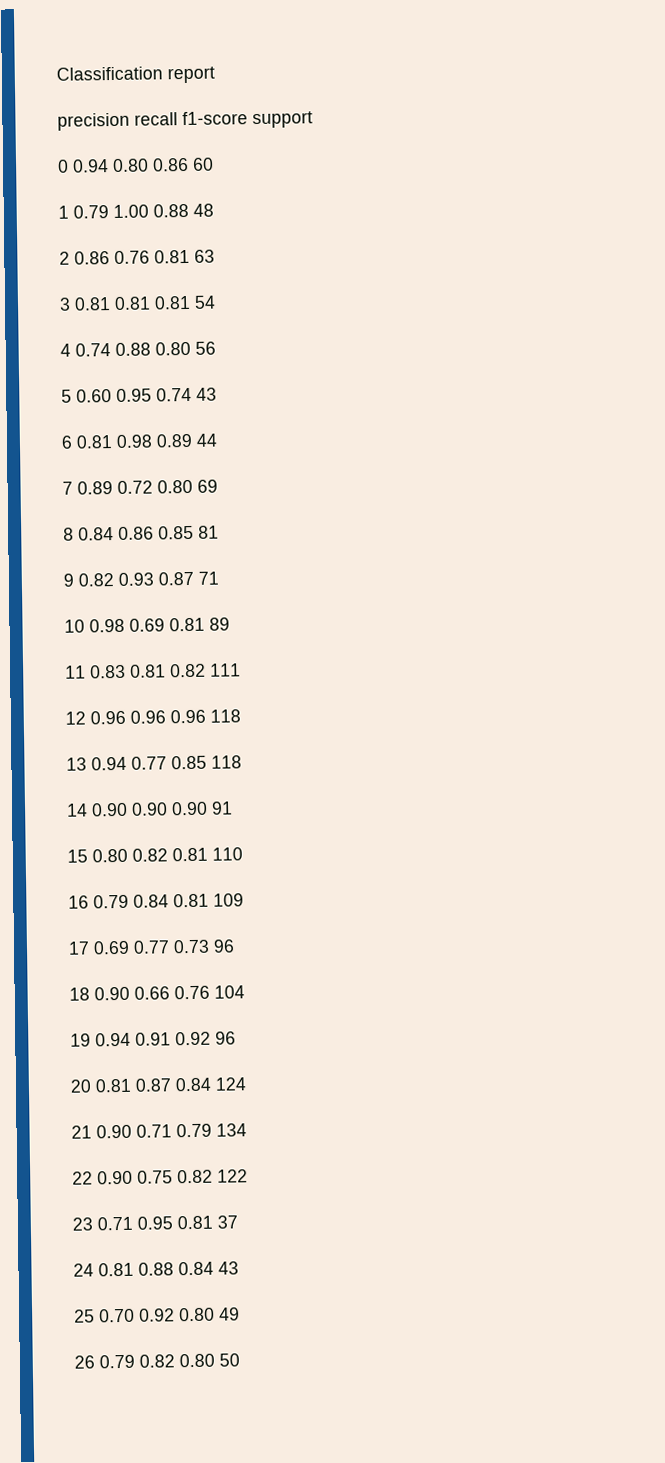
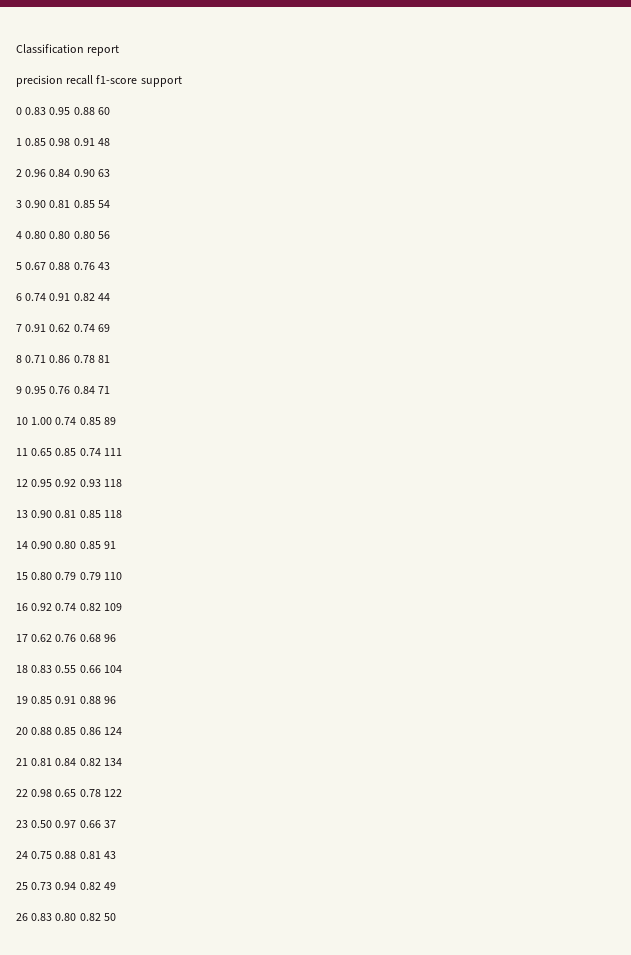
[72,157,189,173] 0.94 0.80 0.86 -> [25,107,95,115] 0.83 0.95 0.88
[73,203,189,219] 0.79 1.00 0.88 -> [25,138,95,146] 0.85 0.98 0.91
[74,249,190,265] 0.86 0.76 0.81 -> [25,169,95,177] 0.96 0.84 0.90
[74,295,191,311] 0.81 0.81 0.81 -> [25,200,95,208] 0.90 0.81 0.85
[75,342,151,357] 0.74 0.88 -> [25,231,71,239] 0.80 0.80
[76,387,192,403] 0.60 0.95 0.74 -> [25,262,95,270] 0.67 0.88 0.76
[76,433,193,449] 0.81 0.98 0.89 -> [25,293,95,301] 0.74 0.91 0.82
[77,479,193,495] 0.89 0.72 0.80 -> [25,324,95,332] 0.91 0.62 0.74
[78,525,194,541] 0.84 0.86 0.85 -> [25,355,95,363] 0.71 0.86 0.78
[78,571,194,587] 0.82 0.93 0.87 -> [25,386,95,394] 0.95 0.76 0.84
[89,617,205,633] 0.98 0.69 0.81 -> [31,417,101,425] 1.00 0.74 0.85
[90,663,206,679] 0.83 0.81 0.82 -> [31,448,101,456] 0.65 0.85 0.74
[90,709,206,725] 0.96 0.96 0.96 -> [31,479,101,487] 0.95 0.92 0.93
[91,756,167,771] 0.94 0.77 -> [31,510,77,518] 0.90 0.81
[131,801,208,816] 0.90 0.90 -> [55,541,101,549] 0.80 0.85
[132,847,208,862] 0.82 0.81 -> [55,572,101,580] 0.79 0.79
[93,893,209,909] 0.79 0.84 0.81 -> [31,603,101,611] 0.92 0.74 0.82
[93,939,210,955] 0.69 0.77 0.73 -> [31,634,101,642] 0.62 0.76 0.68
[94,985,210,1001] 0.90 0.66 0.76 -> [31,665,101,673] 0.83 0.55 0.66
[95,1031,211,1047] 0.94 0.91 0.92 -> [31,696,101,704] 0.85 0.91 0.88
[95,1077,212,1093] 0.81 0.87 0.84 -> [31,727,101,735] 0.88 0.85 0.86
[96,1123,212,1139] 0.90 0.71 0.79 -> [31,758,101,766] 0.81 0.84 0.82
[97,1169,213,1185] 0.90 0.75 0.82 -> [31,789,101,797] 0.98 0.65 0.78
[97,1215,213,1231] 0.71 0.95 0.81 -> [31,820,101,828] 0.50 0.97 0.66
[98,1261,214,1277] 0.81 0.88 0.84 -> [31,851,101,859] 0.75 0.88 0.81
[99,1307,215,1323] 0.70 0.92 0.80 -> [31,882,101,890] 0.73 0.94 0.82
[99,1353,215,1369] 0.79 0.82 0.80 -> [31,913,101,921] 0.83 0.80 0.82

